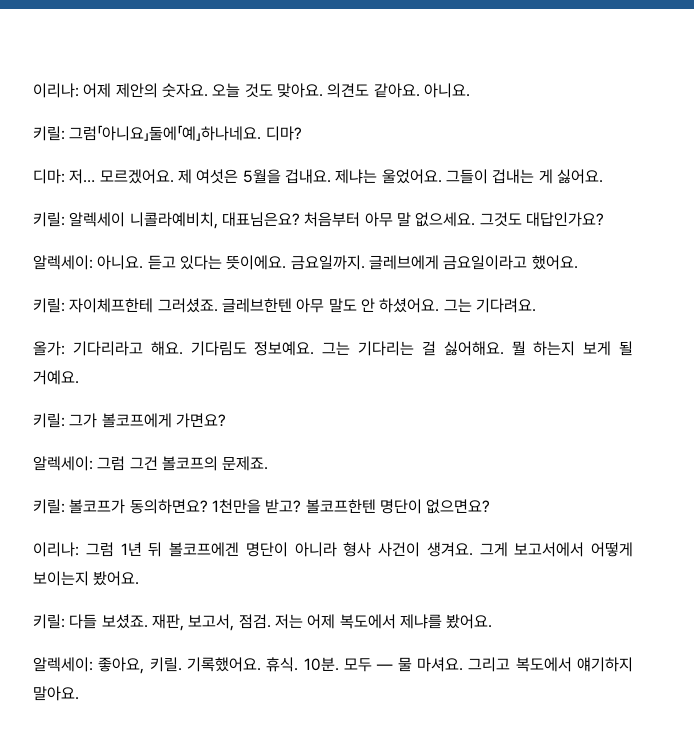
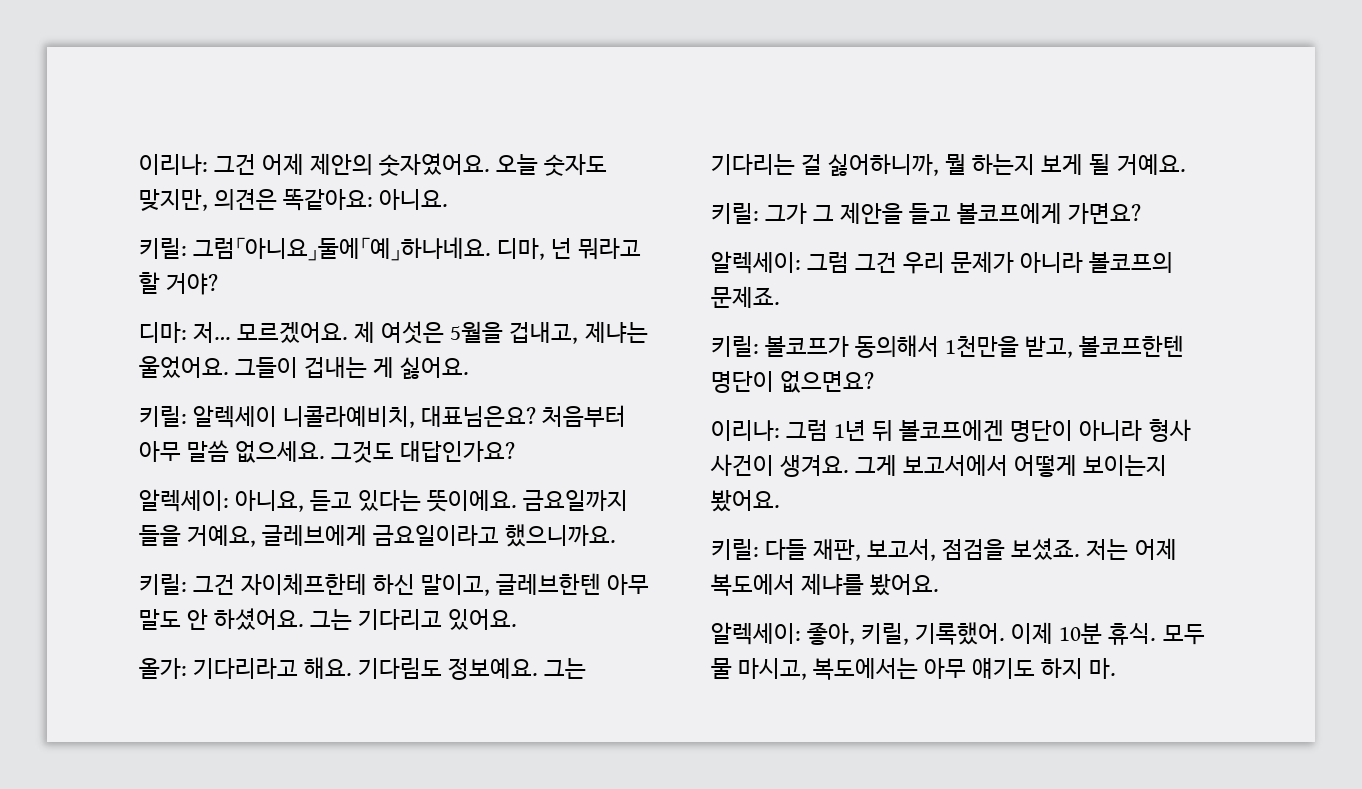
[33,83,79,98] 이리나: -> [139,154,257,175] 이리나: 그건
[161,83,420,98] 숫자요. 오늘 것도 맞아요. 의견도 같아요. -> [379,153,608,176] [139,189,374,211] 숫자였어요. 오늘 숫자도 맞지만, 의견은 똑같아요:
[265,126,302,141] 디마? -> [497,238,642,260] [139,272,219,295] 디마, 넌 뭐라고 할 거야?
[284,169,331,184] 겁내요. -> [509,322,579,344] 겁내고,
[396,212,411,227] 말 -> [187,440,230,462] 말씀
[97,255,144,270] 아니요. -> [235,490,305,512] 아니요,
[290,255,365,270] 금요일까지. -> [523,490,629,511] [139,525,257,547] 금요일까지 들을 거예요,
[531,255,578,270] [33,298,218,313] 했어요. // 키릴: 자이체프한테 그러셨죠. -> [505,524,617,547] [139,573,491,596] 했으니까요. // 키릴: 그건 자이체프한테 하신 말이고,
[475,298,536,313] 기다려요. -> [358,609,518,630] 기다리고 있어요.
[443,341,504,356] 싫어해요. -> [828,154,940,176] 싫어하니까,
(98, 420) none -> [813,202,952,224] 그 제안을 들고
(158, 463) none -> [903,251,1084,274] 우리 문제가 아니라
[129,499,302,514] 동의하면요? 1천만을 받고? -> [855,335,1074,358] 동의해서 1천만을 받고,
[101,614,148,629] 보셨죠. -> (808, 549) none
[238,614,271,629] 점검. -> [942,538,1081,560] 점검을 보셨죠.
[98,657,633,674] [33,686,79,701] 좋아요, 키릴. 기록했어요. 휴식. 10분. 모두 — 물 마셔요. 그리고 복도에서 얘기하지 말아요. -> [807,622,1205,645] [711,658,1117,680] 좋아, 키릴, 기록했어. 이제 10분 휴식. 모두 물 마시고, 복도에서는 아무 얘기도 하지 마.

